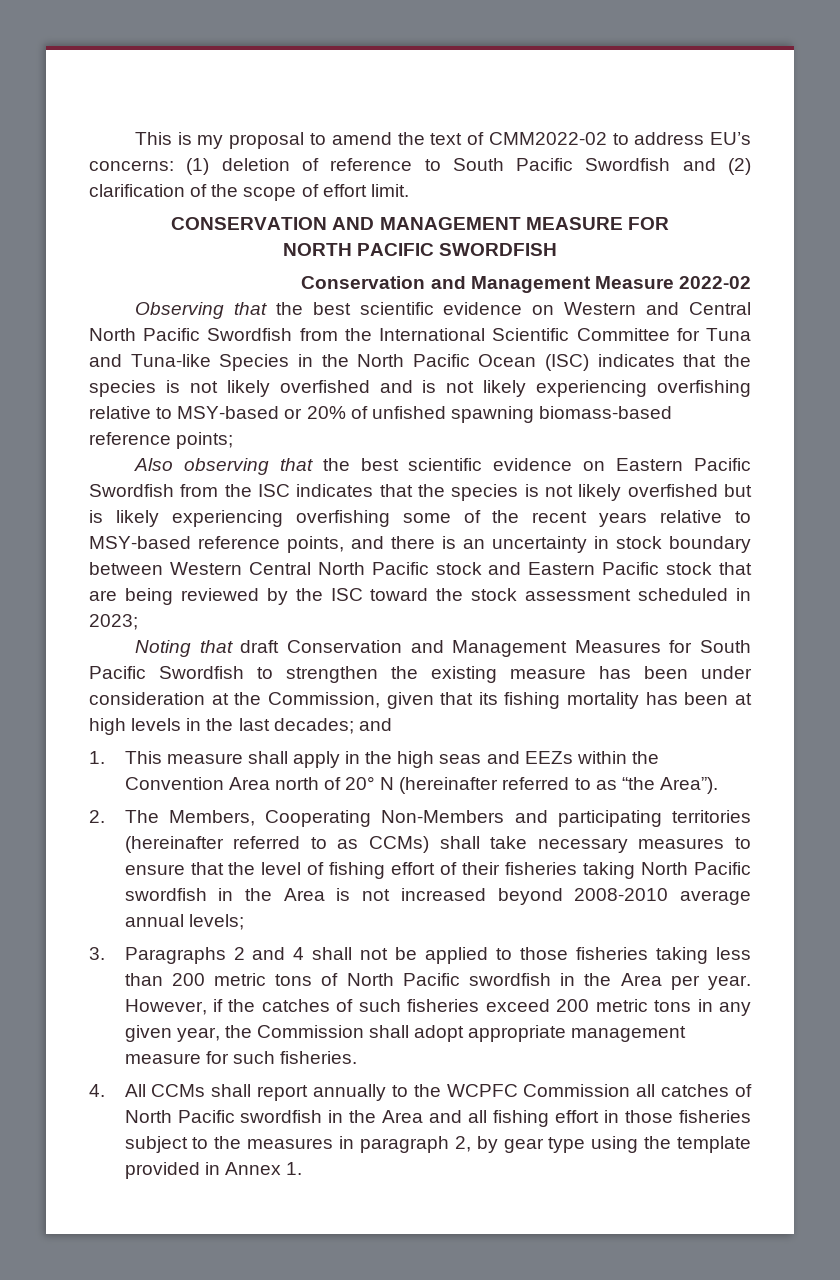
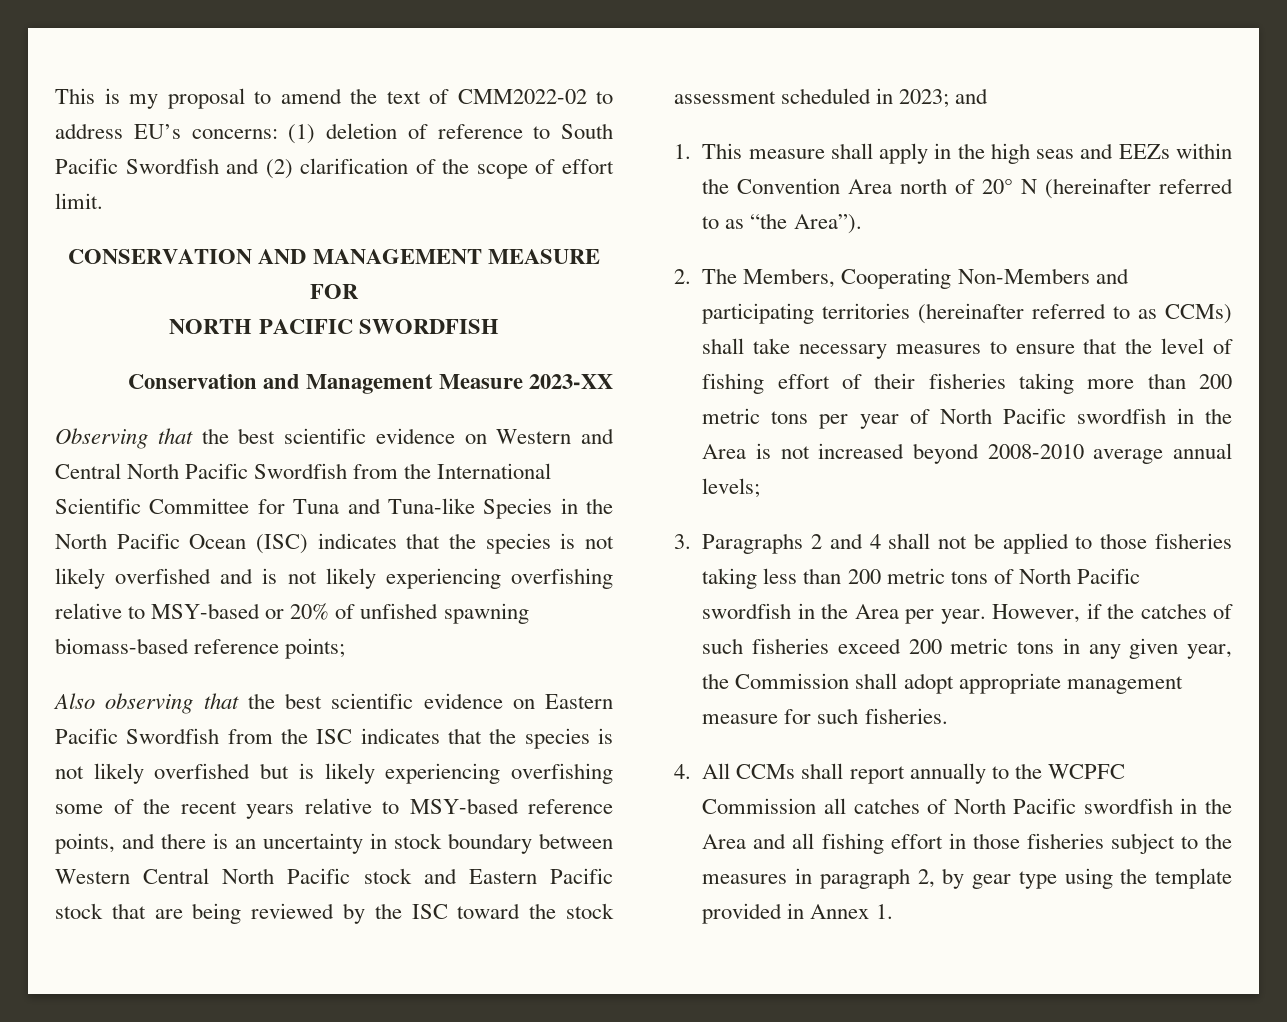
[679,276,751,289] 2022-02 -> [529,374,613,389] 2023-XX
[134,640,751,657] [89,666,752,683] [89,692,752,709] [89,718,354,735] // Noting that draft Conservation and Management Measures for South Pacific Swordfish to strengthen the existing measure has been under consideration at the Commission, given that its fishing mortality has been at high levels in the last decades; -> (950, 98) none
(636, 870) none -> [1087,373,1232,389] [702,408,930,429] more than 200 metric tons per year of

